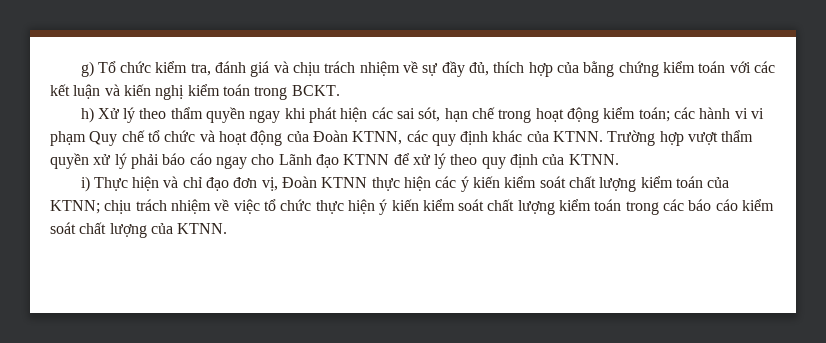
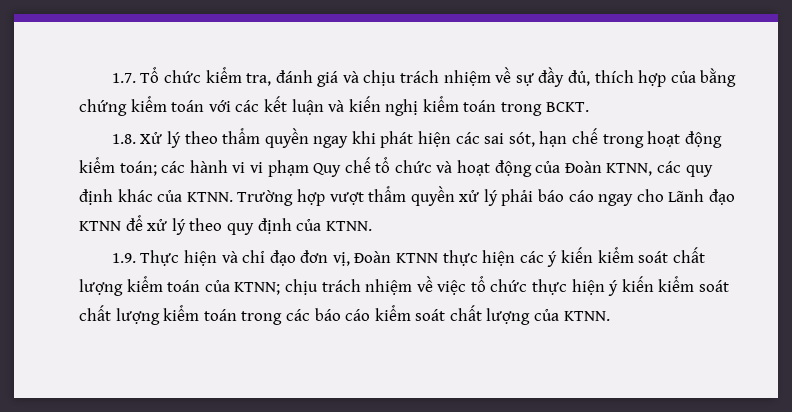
[80,61,94,77] g) -> [111,73,136,83] 1.7.
[80,107,94,123] h) -> [111,134,136,144] 1.8.
[80,176,90,192] i) -> [111,253,136,263] 1.9.

